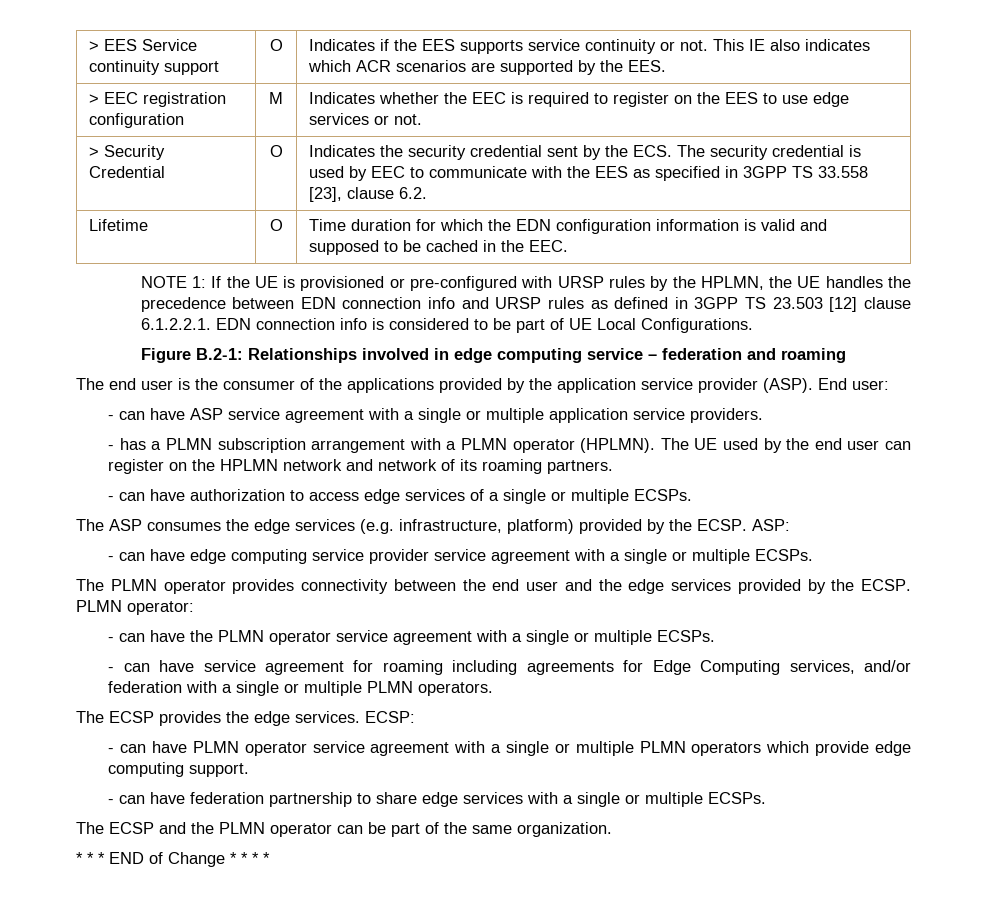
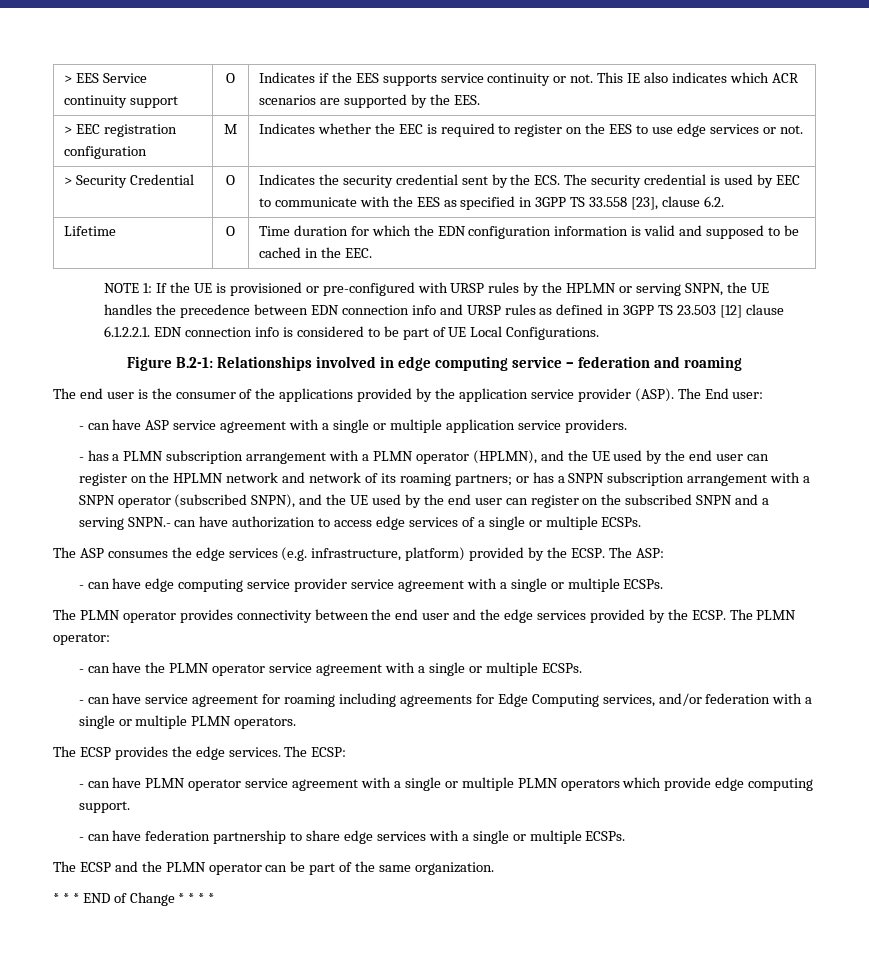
[700,276,764,290] HPLMN, -> [566,283,723,296] HPLMN or serving SNPN,
(813, 385) none -> [677,388,701,399] The
[580,438,689,453] (HPLMN). The -> [472,450,588,464] (HPLMN), and the
[547,460,614,474] [108,496,115,501] partners. // - -> [454,472,811,486] [78,494,770,508] [78,517,171,530] partners; or has a SNPN subscription arrangement with a SNPN operator (subscribed SNPN), and the UE used by the end user can register on the subscribed SNPN and a serving SNPN.-
(747, 525) none -> [608,547,632,558] The
(911, 585) none -> [729,609,753,620] The
(360, 717) none -> [284,746,308,757] The

